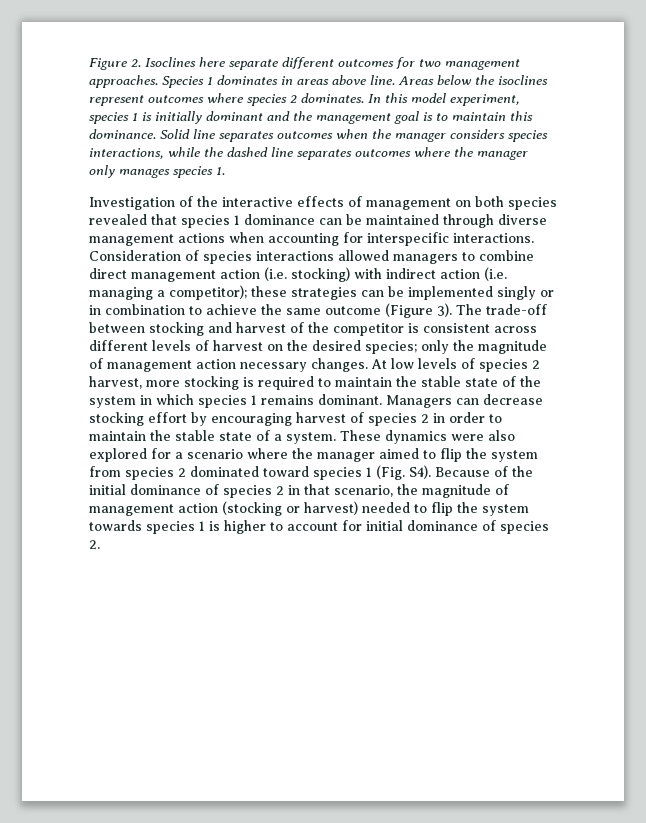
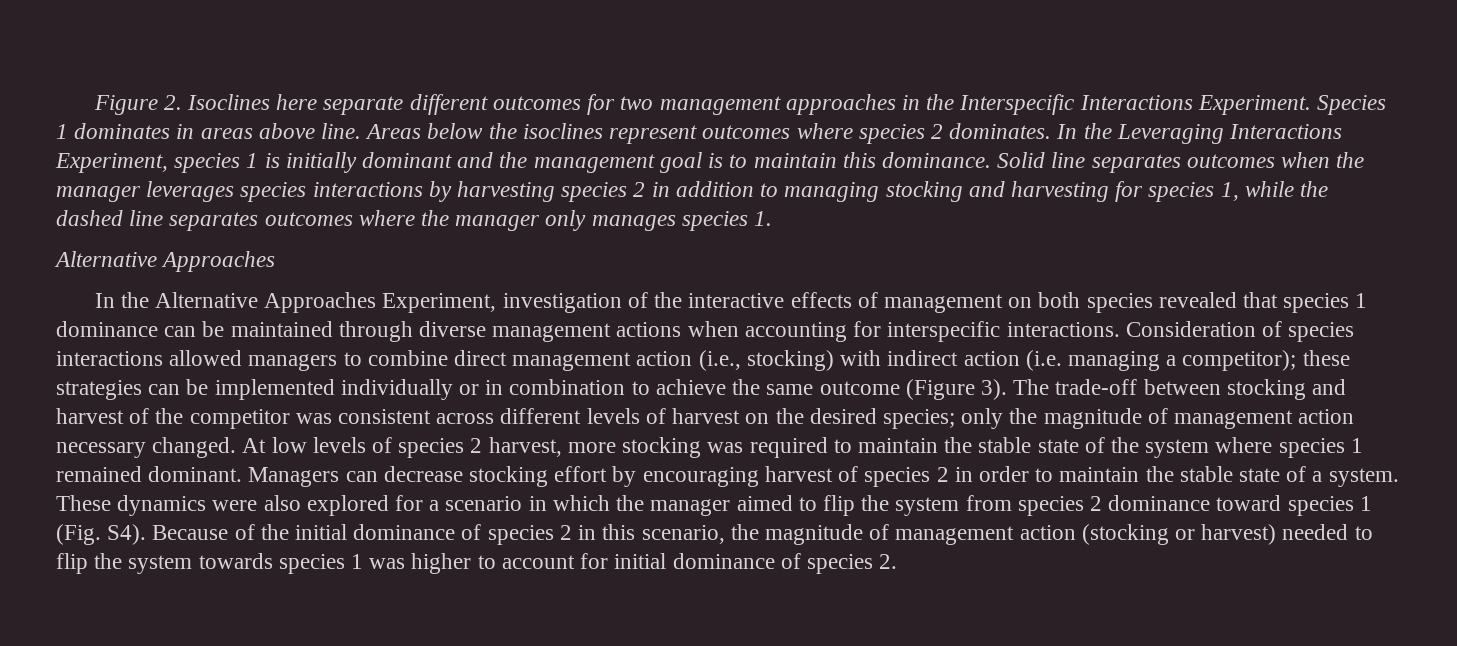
[89,75,158,88] approaches. -> [785,94,1311,115] approaches in the Interspecific Interactions Experiment.
[385,93,520,106] this model experiment, -> [1083,123,1342,144] [55,153,168,173] the Leveraging Interactions Experiment,
[450,129,548,142] [89,148,164,159] considers species interactions, -> [146,181,1239,202] leverages species interactions by harvesting species 2 in addition to managing stocking and harvesting for species 1,
[89,197,175,210] Investigation -> [54,251,276,272] [94,292,622,313] Alternative Approaches // In the Alternative Approaches Experiment, investigation
[264,267,287,281] (i.e. -> [698,350,741,371] (i.e.,
[497,286,536,300] singly -> [340,379,453,400] individually
[408,323,419,333] is -> [295,413,332,424] was
[311,358,368,372] changes. -> [152,437,237,458] changed.
[243,377,254,387] is -> [707,442,744,453] was
[140,394,314,408] in which species 1 remains -> [1215,437,1363,458] [56,466,142,482] where species 1 remained
[247,448,288,459] where -> [528,495,610,511] in which
[190,466,259,477] dominated -> [1108,495,1211,511] dominance
[304,484,330,495] that -> [602,524,636,540] this
[209,521,220,531] is -> [369,558,406,569] was

